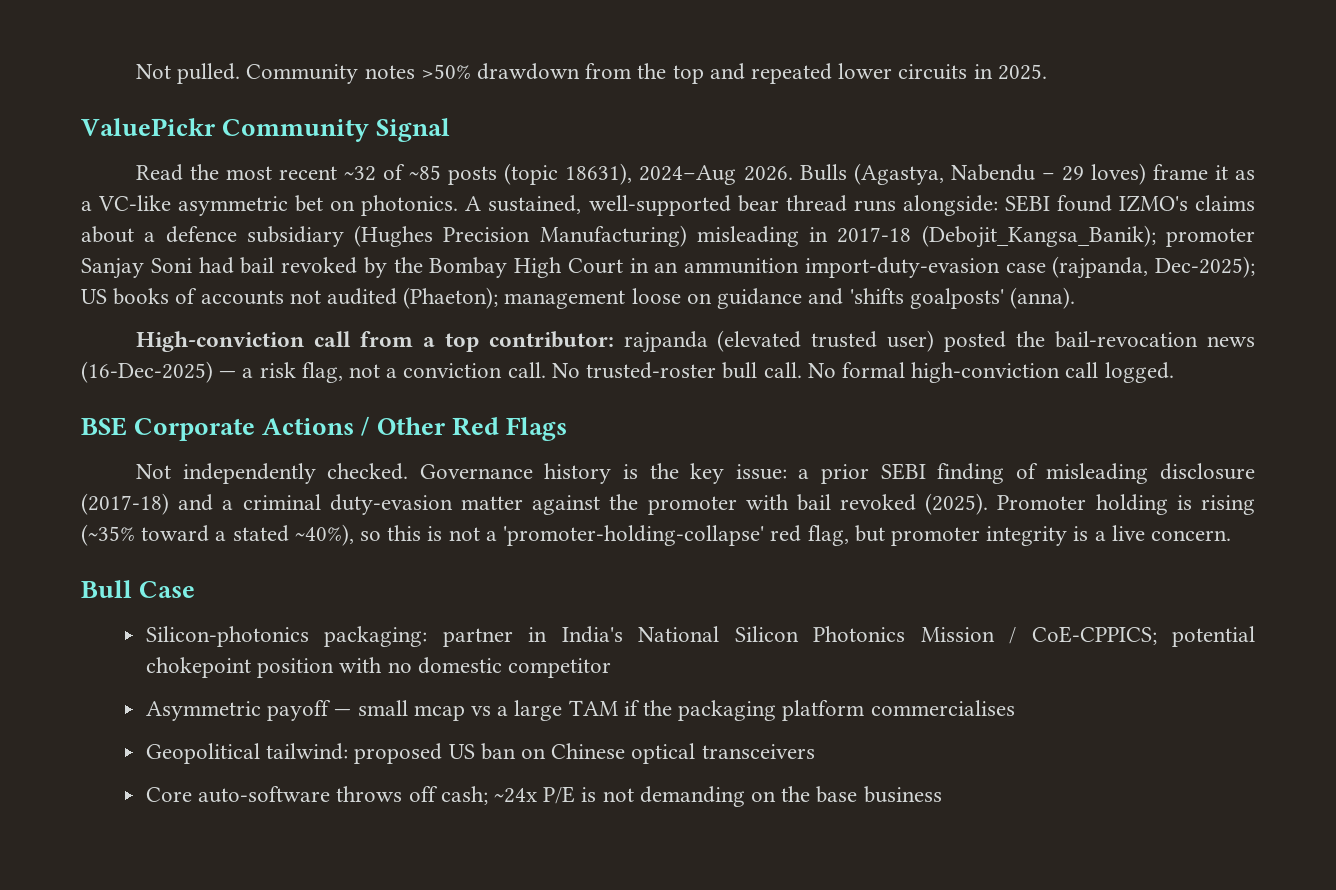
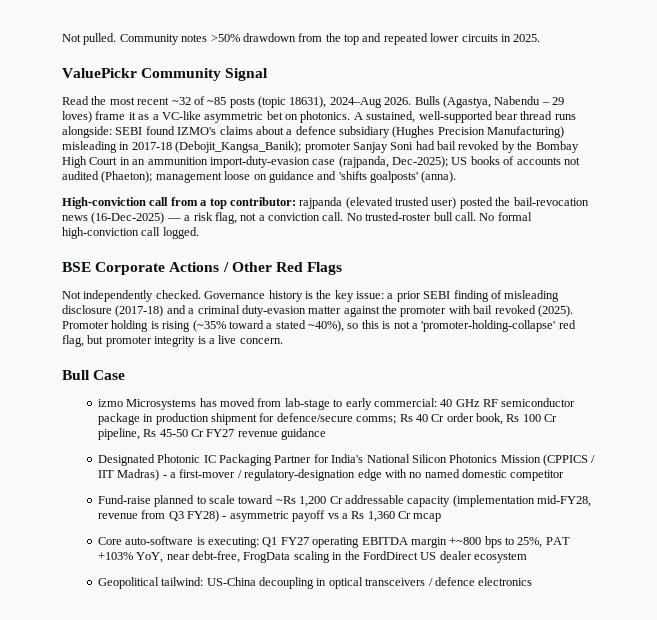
[145,626,548,647] Silicon-photonics packaging: partner in -> [97,398,576,410] [97,413,558,425] [97,428,327,440] [97,454,329,466] izmo Microsystems has moved from lab-stage to early commercial: 40 GHz RF semiconductor package in production shipment for defence/secure comms; Rs 40 Cr order book, Rs 100 Cr pipeline, Rs 45-50 Cr FY27 revenue guidance // Designated Photonic IC Packaging Partner for
[1009,626,1255,647] [145,657,335,678] / CoE-CPPICS; potential chokepoint position -> [543,454,596,466] [97,469,382,481] (CPPICS / IIT Madras) - a first-mover / regulatory-designation edge
(412, 667) none -> [424,469,460,478] named
[145,700,1015,721] [145,743,815,764] [145,786,942,807] Asymmetric payoff — small mcap vs a large TAM if the packaging platform commercialises // Geopolitical tailwind: proposed US ban on Chinese optical transceivers // Core auto-software throws off cash; ~24x P/E is not demanding on the base business -> [97,495,592,507] [97,510,442,522] [97,536,570,548] [97,551,528,563] [97,577,533,589] Fund-raise planned to scale toward ~Rs 1,200 Cr addressable capacity (implementation mid-FY28, revenue from Q3 FY28) - asymmetric payoff vs a Rs 1,360 Cr mcap // Core auto-software is executing: Q1 FY27 operating EBITDA margin +~800 bps to 25%, PAT +103% YoY, near debt-free, FrogData scaling in the FordDirect US dealer ecosystem // Geopolitical tailwind: US-China decoupling in optical transceivers / defence electronics

